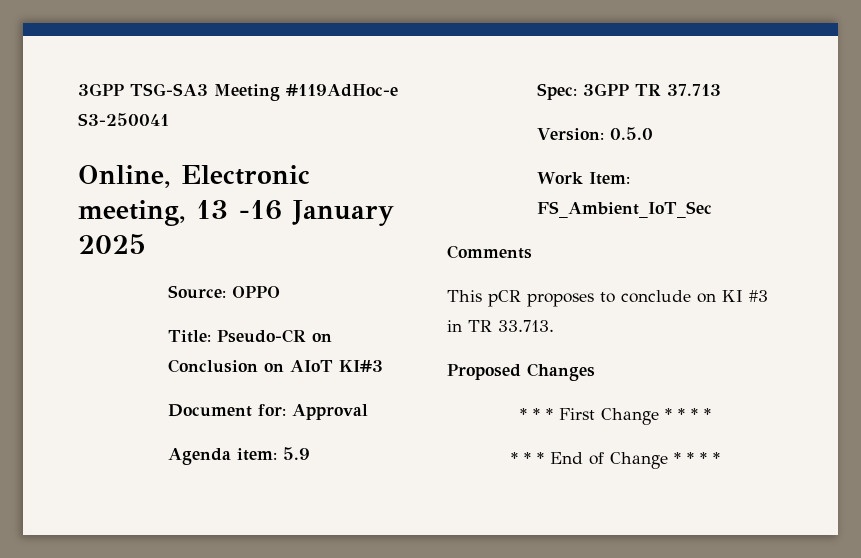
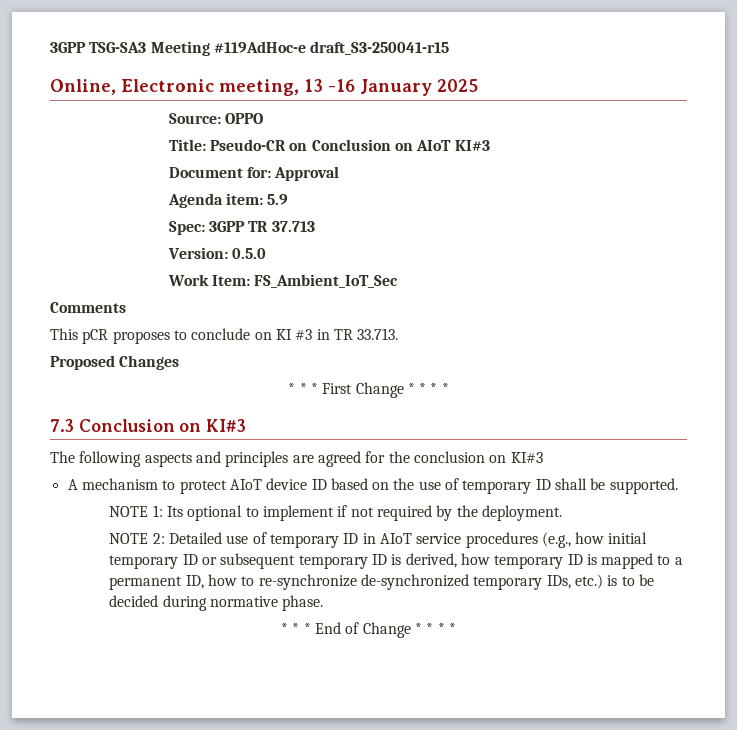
[78,113,169,126] S3-250041 -> [310,41,450,55] draft_S3-250041-r15
(711, 414) none -> [50,419,247,432] [50,451,543,467] [67,478,678,494] [109,505,562,521] [109,532,648,548] [109,553,683,569] [109,574,654,590] [109,595,324,611] // 7.3 Conclusion on KI#3 // The following aspects and principles are agreed for the conclusion on KI#3 // A mechanism to protect AIoT device ID based on the use of temporary ID shall be supported. // NOTE 1: Its optional to implement if not required by the deployment. // NOTE 2: Detailed use of temporary ID in AIoT service procedures (e.g., how initial temporary ID or subsequent temporary ID is derived, how temporary ID is mapped to a permanent ID, how to re-synchronize de-synchronized temporary IDs, etc.) is to be decided during normative phase.

